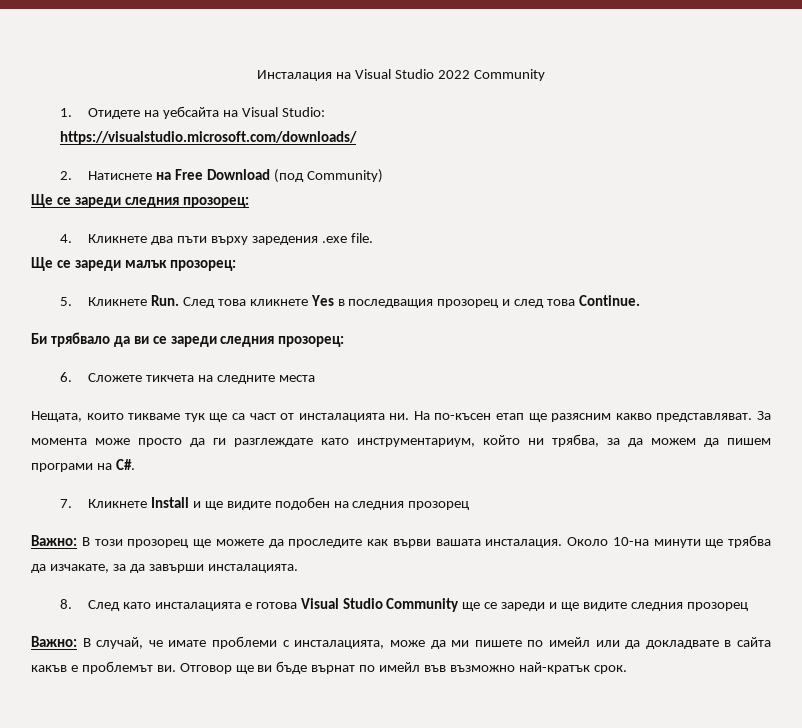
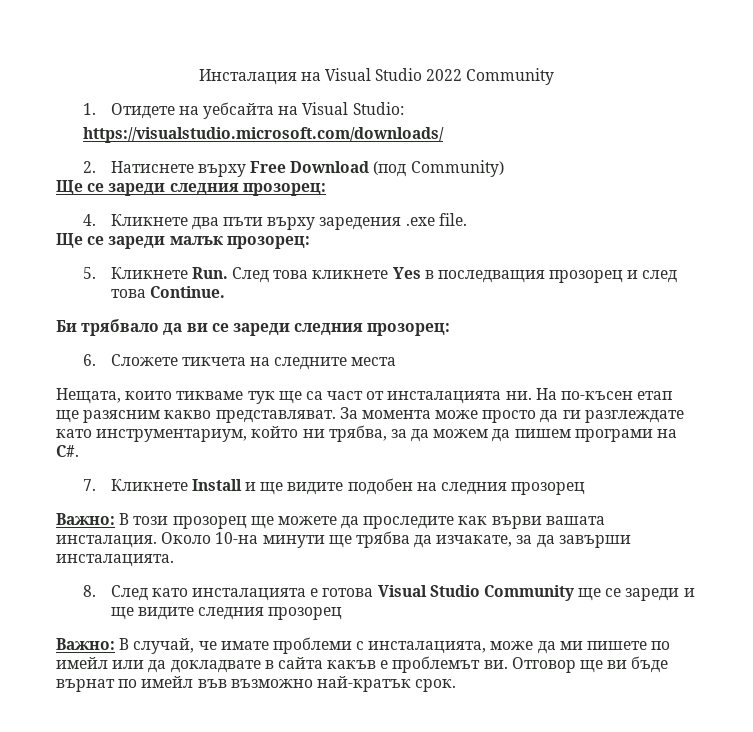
[155,172,171,180] на -> [197,164,246,177] върху

